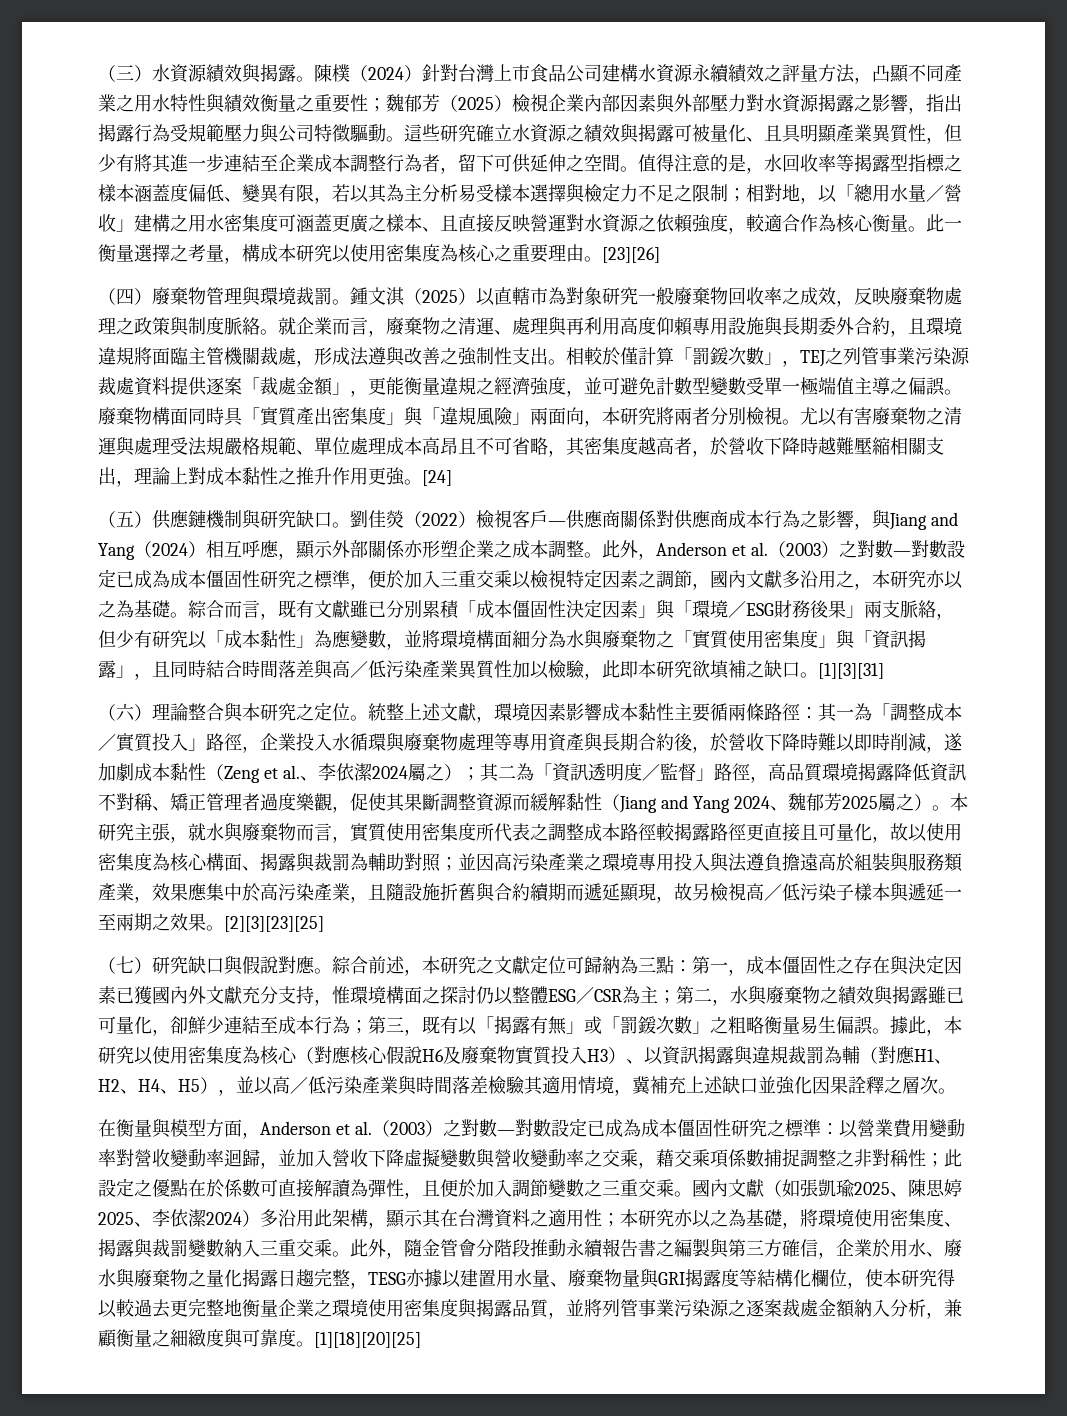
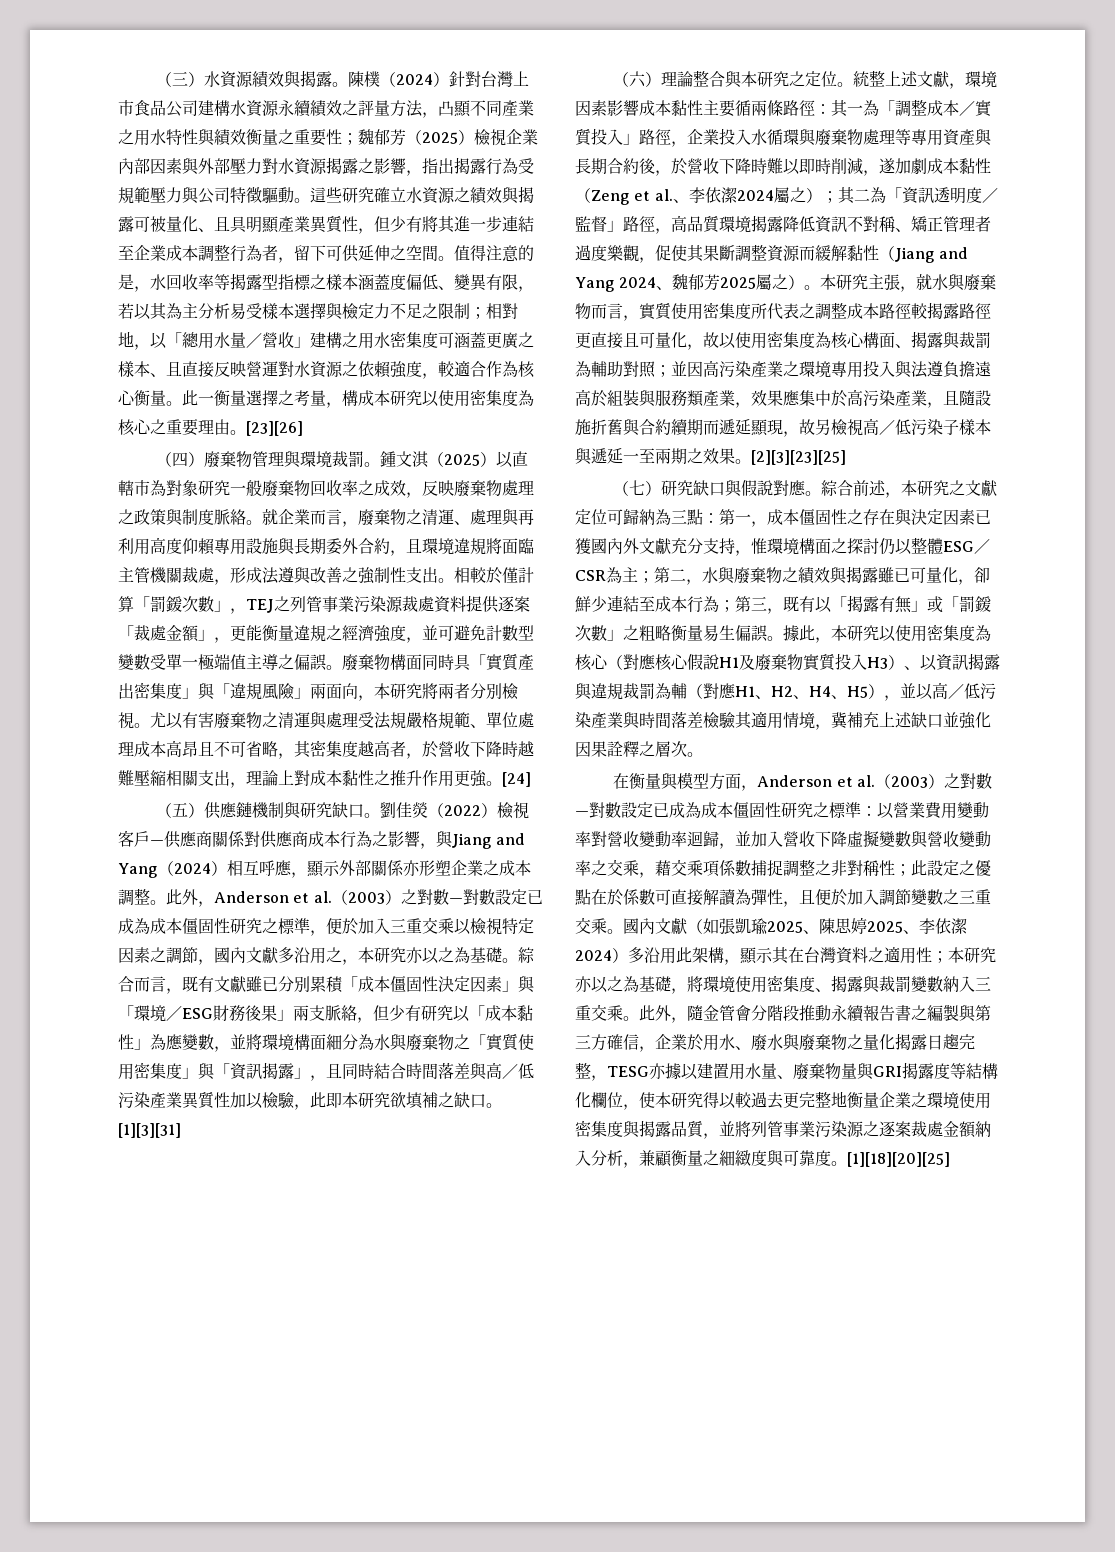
[422,1049,444,1062] H6 -> [719,657,739,668] H1

